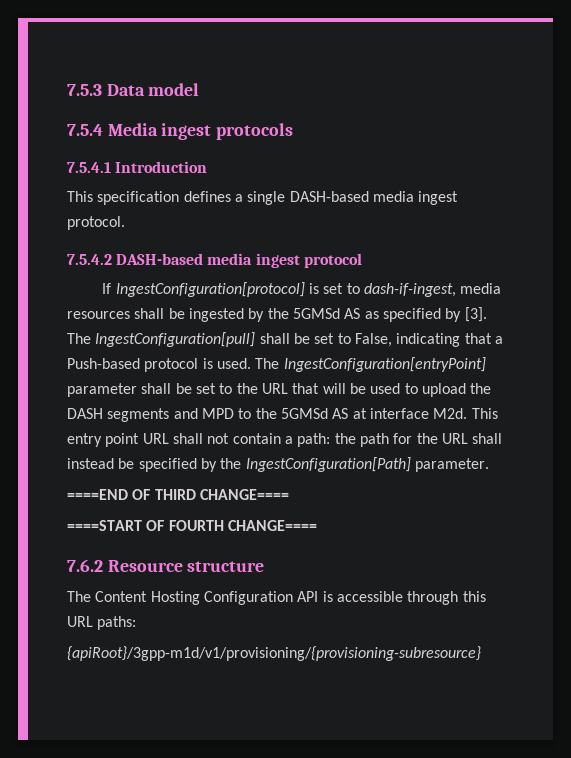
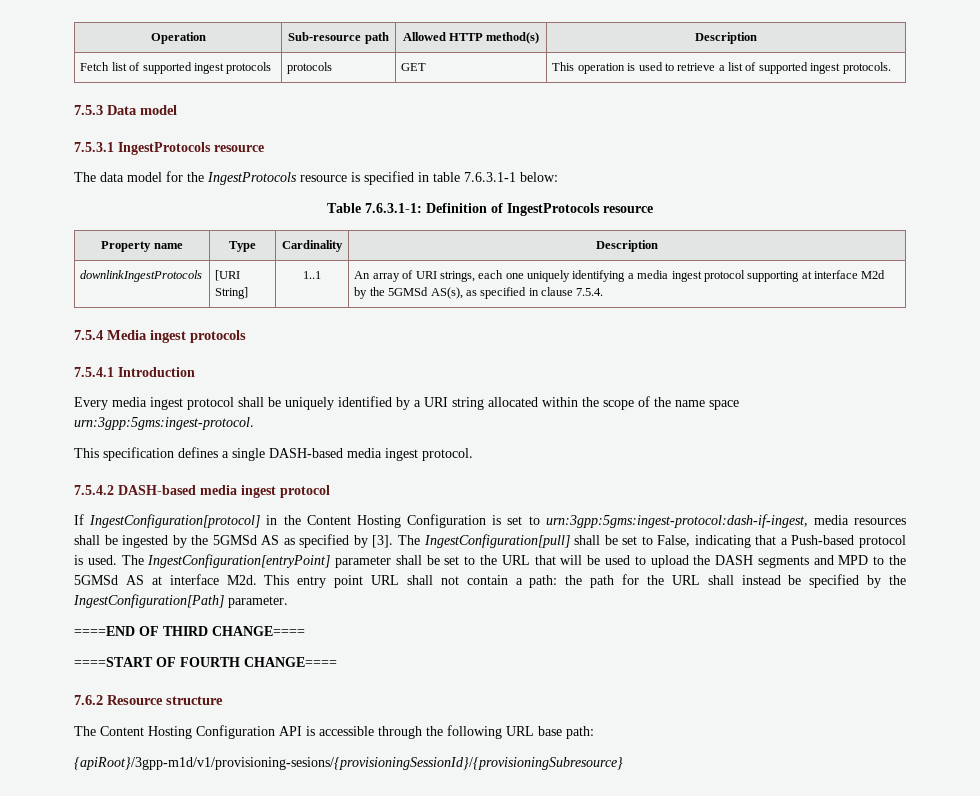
[67,83,200,96] 7.5.3 Data model -> [150,32,206,44] [288,32,389,44] [402,32,540,44] [695,32,757,44] [80,62,272,74] [287,62,333,74] [401,63,427,71] [552,62,891,74] [74,105,177,115] [74,142,264,155] [74,171,558,185] [327,203,653,216] [101,241,183,252] [229,241,256,252] [282,240,343,252] [595,240,658,252] [80,270,203,282] [215,270,241,281] [215,287,249,299] [303,271,321,279] [354,270,886,282] [354,287,604,299] Operation | Sub-resource path | Allowed HTTP method(s) | Description // Fetch list of supported ingest protocols | protocols | GET | This operation is used to retrieve a list of supported ingest protocols. // 7.5.3 Data model // 7.5.3.1 IngestProtocols resource // The data model for the IngestProtocols resource is specified in table 7.6.3.1-1 below: // Table 7.6.3.1-1: Definition of IngestProtocols resource // Property name | Type | Cardinality | Description // downlinkIngestProtocols | [URI String] | 1..1 | An array of URI strings, each one uniquely identifying a media ingest protocol supporting at interface M2d by the 5GMSd AS(s), as specified in clause 7.5.4.
(208, 167) none -> [74,396,739,410] [74,417,254,430] // Every media ingest protocol shall be uniquely identified by a URI string allocated within the scope of the name space urn:3gpp:5gms:ingest-protocol.
(305, 289) none -> [266,514,486,528] in the Content Hosting Configuration
[363,283,456,297] dash-if-ingest, -> [545,514,808,528] urn:3gpp:5gms:ingest-protocol:dash-if-ingest,
[462,591,486,602] [67,616,137,630] [67,646,481,661] this URL paths: // {apiRoot}/3gpp-m1d/v1/provisioning/{provisioning-subresource} -> [426,725,594,739] [74,757,623,770] the following URL base path: // {apiRoot}/3gpp-m1d/v1/provisioning-sesions/{provisioningSessionId}/{provisioningSubresource}

